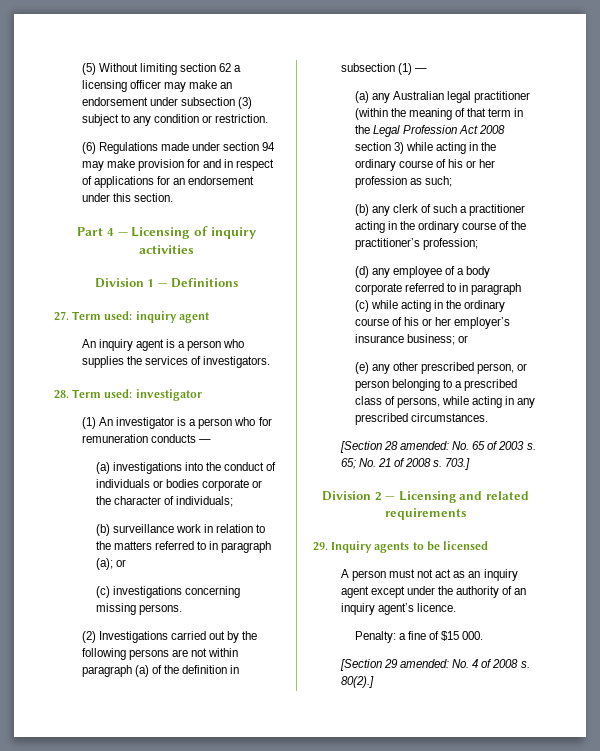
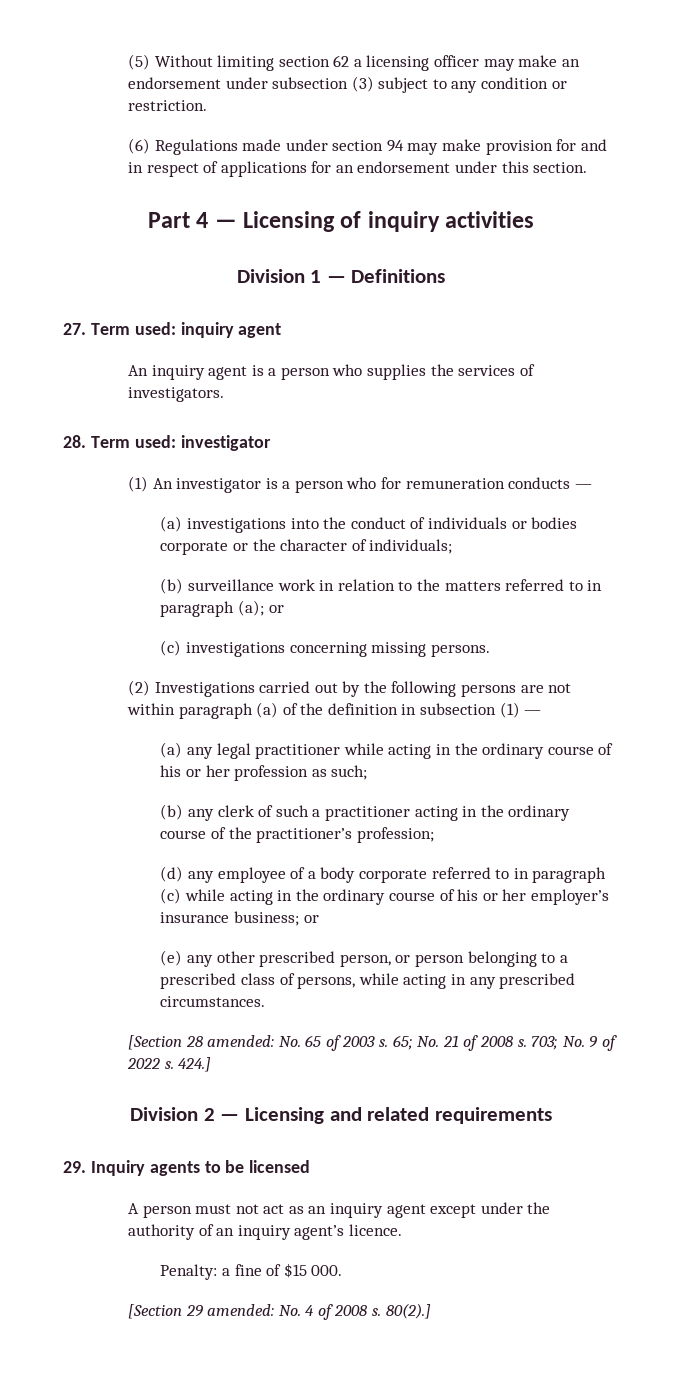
[392,91,444,100] Australian -> (214, 753) none
[354,108,524,120] [354,125,506,137] [354,142,404,154] (within the meaning of that term in the Legal Profession Act 2008 section 3) -> (341, 751) none
[445,458,471,470] 703.] -> [531,1035,617,1051] [126,1057,212,1072] 703; No. 9 of 2022 s. 424.]

